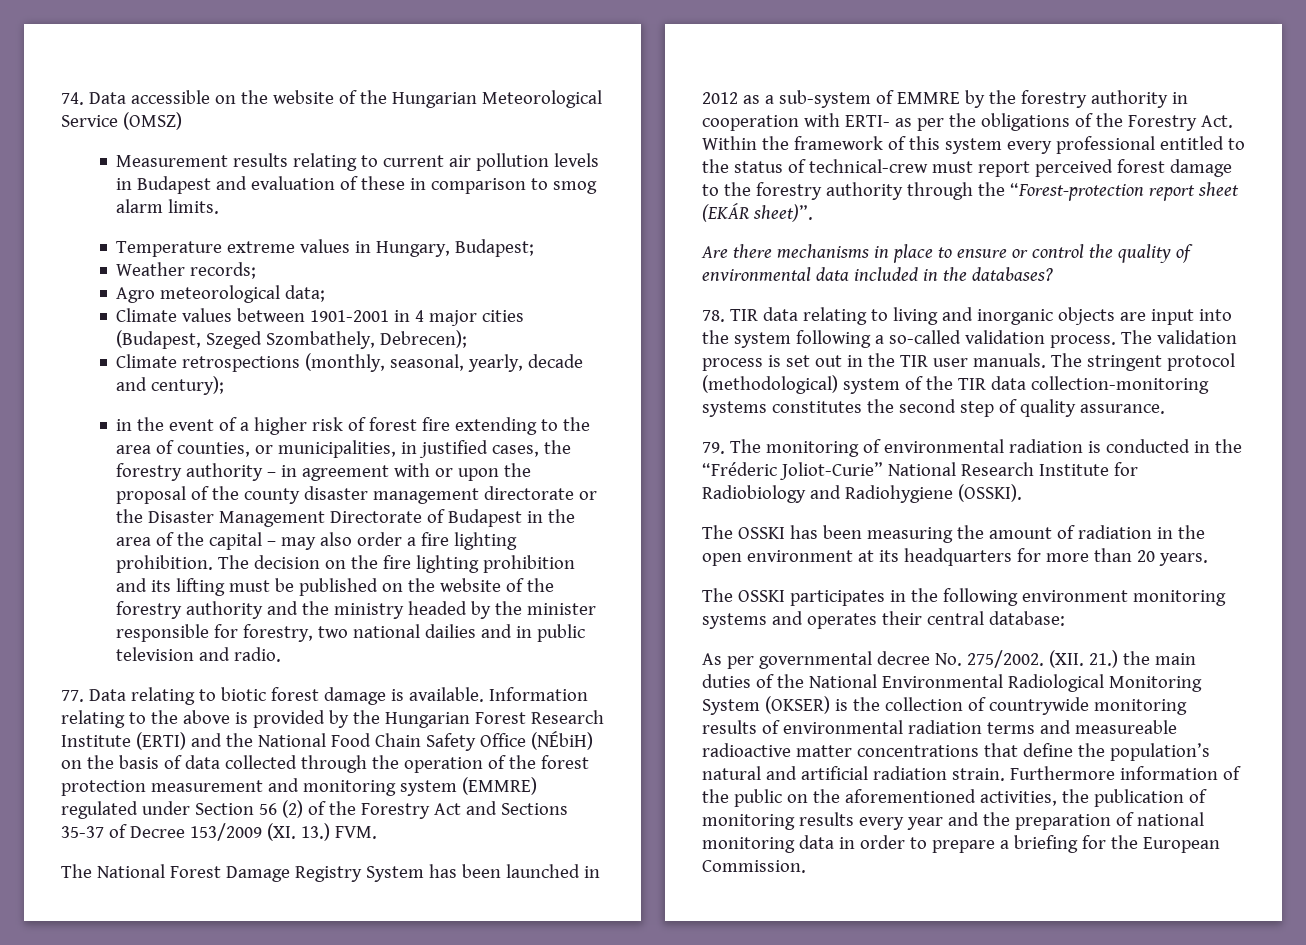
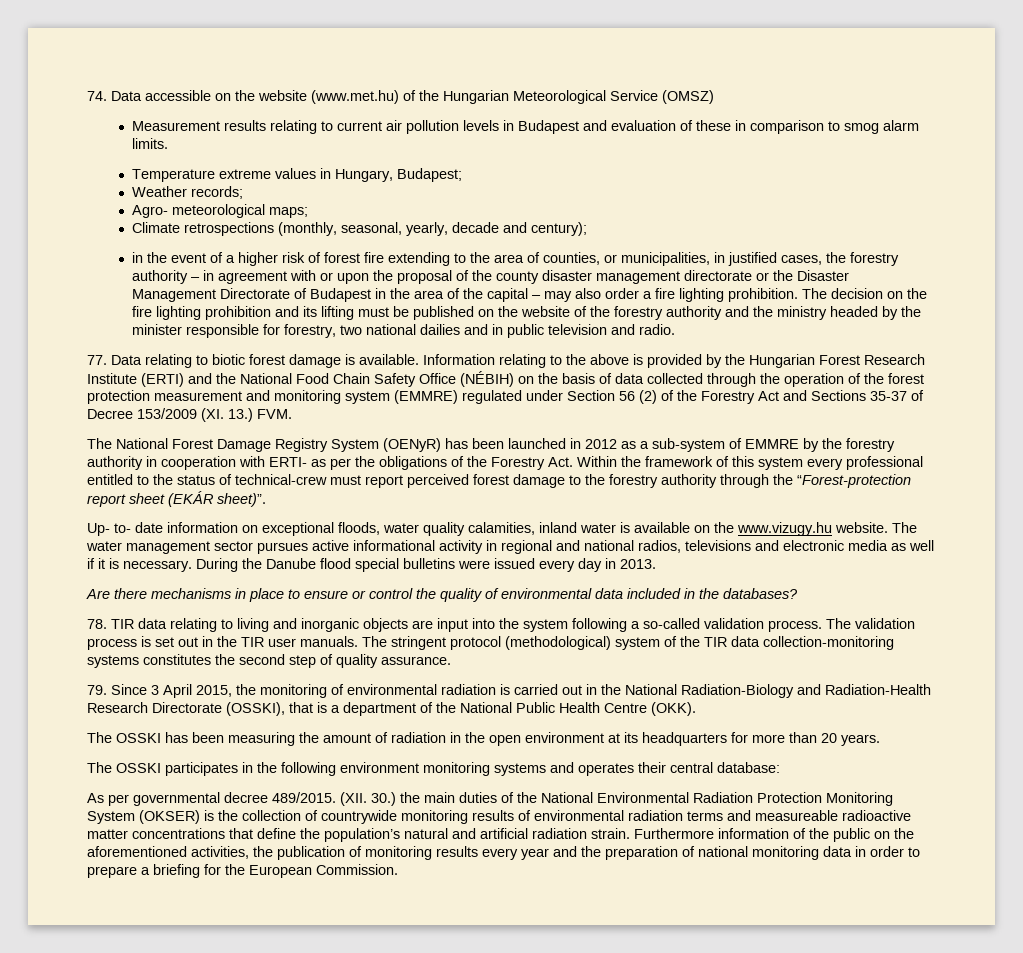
(334, 97) none -> [311,90,399,104] (www.met.hu)
[116,285,326,303] [116,308,525,326] [116,330,468,349] Agro meteorological data; // Climate values between 1901-2001 in 4 major cities (Budapest, Szeged Szombathely, Debrecen); -> [131,204,308,218] Agro- meteorological maps;
[530,731,593,750] (NÉbiH) -> [460,371,514,387] (NÉBIH)
(424, 874) none -> [383,438,441,452] (OENyR)
(813, 213) none -> [87,522,917,536] [86,540,934,554] [87,558,656,572] // Up- to- date information on exceptional floods, water quality calamities, inland water is available on the www.vizugy.hu website. The water management sector pursues active informational activity in regional and national radios, televisions and electronic media as well if it is necessary. During the Danube flood special bulletins were issued every day in 2013.
[729,439,761,453] The -> [111,684,256,698] Since 3 April 2015, the
[1105,439,1242,453] [702,462,1138,480] [702,484,1022,503] conducted in the “Fréderic Joliot-Curie” National Research Institute for Radiobiology and Radiohygiene (OSSKI). -> [514,684,931,698] [87,702,696,716] carried out in the National Radiation-Biology and Radiation-Health Research Directorate (OSSKI), that is a department of the National Public Health Centre (OKK).
[934,650,1118,668] No. 275/2002. (XII. 21.) -> [272,792,396,806] 489/2015. (XII. 30.)
[1007,674,1104,692] Radiological -> [693,792,822,803] Radiation Protection

